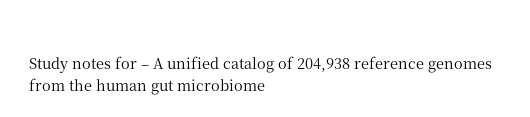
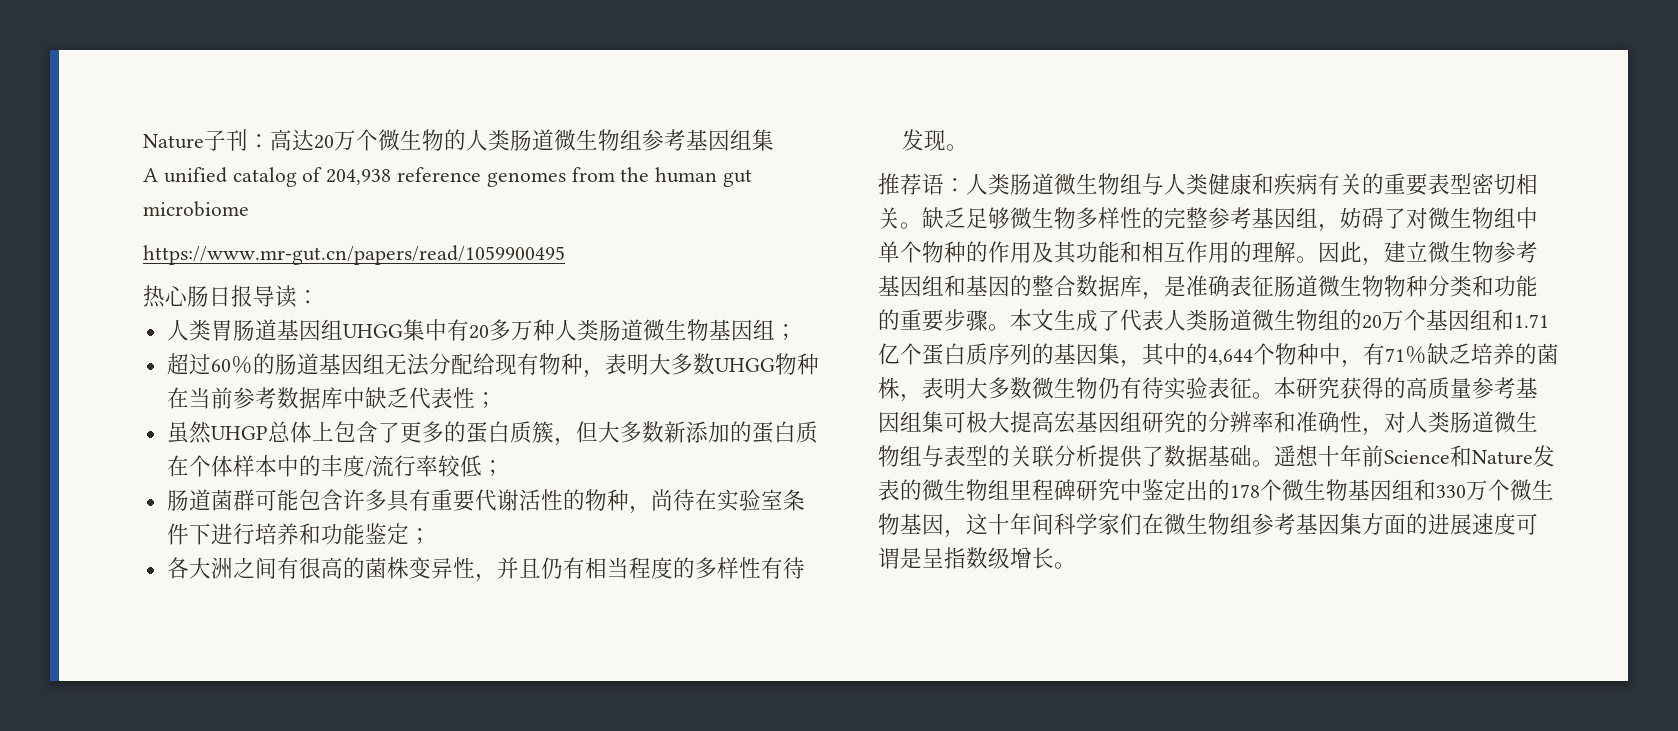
[29,56,149,73] Study notes for – -> [143,129,774,151] Nature子刊：高达20万个微生物的人类肠道微生物组参考基因组集 //
(265, 85) none -> [143,245,565,265] [143,285,319,308] [166,319,797,341] [166,353,819,378] [166,387,497,409] [166,421,818,446] [166,455,504,477] [166,489,805,514] [166,523,431,545] [166,557,805,582] [901,129,968,151] [878,173,1538,196] [878,207,1538,232] [878,241,1538,266] [878,275,1538,300] [878,309,1549,332] [878,343,1559,368] [878,377,1538,402] [878,411,1538,436] [878,445,1555,468] [878,479,1554,501] [878,513,1538,538] [878,547,1076,569] // https://www.mr-gut.cn/papers/read/1059900495 // 热心肠日报导读： // 人类胃肠道基因组UHGG集中有20多万种人类肠道微生物基因组； // 超过60％的肠道基因组无法分配给现有物种，表明大多数UHGG物种在当前参考数据库中缺乏代表性； // 虽然UHGP总体上包含了更多的蛋白质簇，但大多数新添加的蛋白质在个体样本中的丰度/流行率较低； // 肠道菌群可能包含许多具有重要代谢活性的物种，尚待在实验室条件下进行培养和功能鉴定； // 各大洲之间有很高的菌株变异性，并且仍有相当程度的多样性有待发现。 // 推荐语：人类肠道微生物组与人类健康和疾病有关的重要表型密切相关。缺乏足够微生物多样性的完整参考基因组，妨碍了对微生物组中单个物种的作用及其功能和相互作用的理解。因此，建立微生物参考基因组和基因的整合数据库，是准确表征肠道微生物物种分类和功能的重要步骤。本文生成了代表人类肠道微生物组的20万个基因组和1.71亿个蛋白质序列的基因集，其中的4,644个物种中，有71％缺乏培养的菌株，表明大多数微生物仍有待实验表征。本研究获得的高质量参考基因组集可极大提高宏基因组研究的分辨率和准确性，对人类肠道微生物组与表型的关联分析提供了数据基础。遥想十年前Science和Nature发表的微生物组里程碑研究中鉴定出的178个微生物基因组和330万个微生物基因，这十年间科学家们在微生物组参考基因集方面的进展速度可谓是呈指数级增长。

